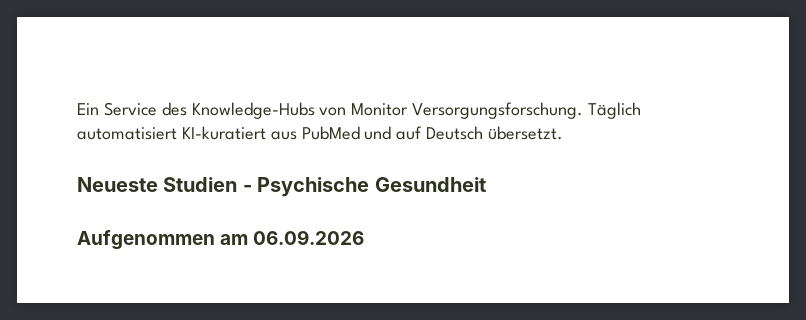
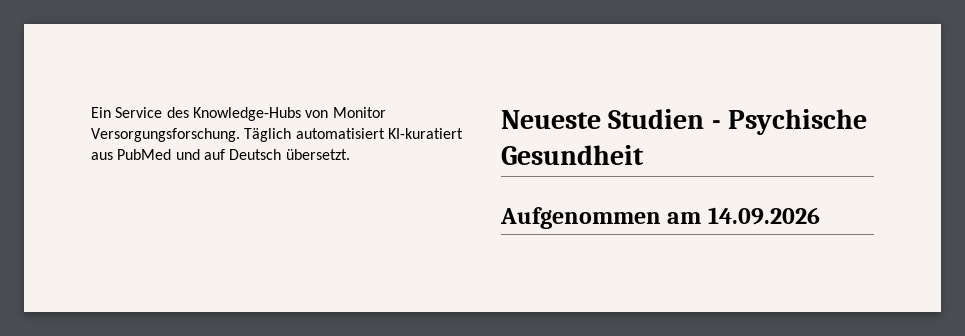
[253,230,365,245] 06.09.2026 -> [707,207,820,225] 14.09.2026

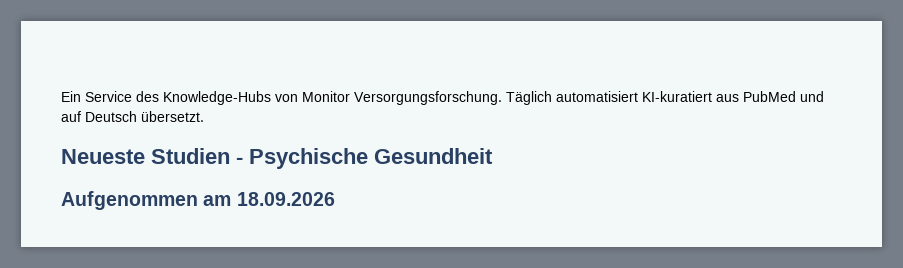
[707,207,820,225] 14.09.2026 -> [236,192,335,206] 18.09.2026

